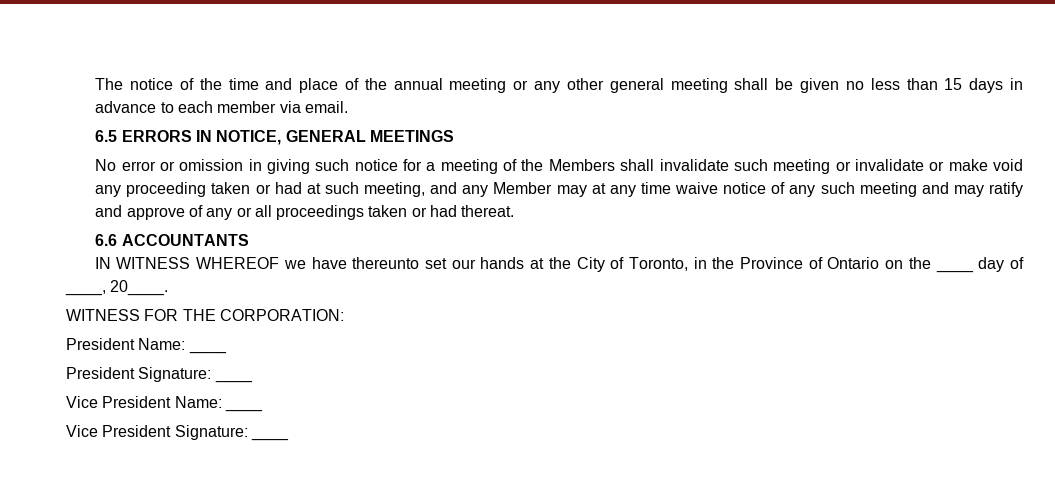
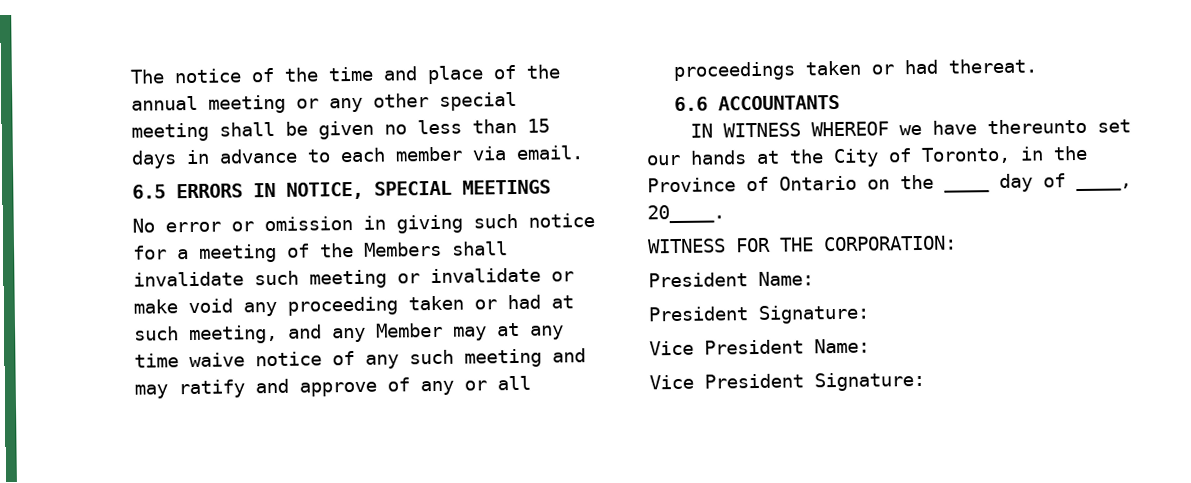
[609,78,664,93] general -> [439,91,518,111] special
[285,130,366,142] GENERAL -> [374,180,453,196] SPECIAL
[188,350,227,354] [66,367,253,383] ____ // President Signature: ____ -> [648,304,870,324] // President Signature:
[224,408,263,412] ____ -> (870, 346) none
[250,437,289,441] ____ -> (925, 381) none

